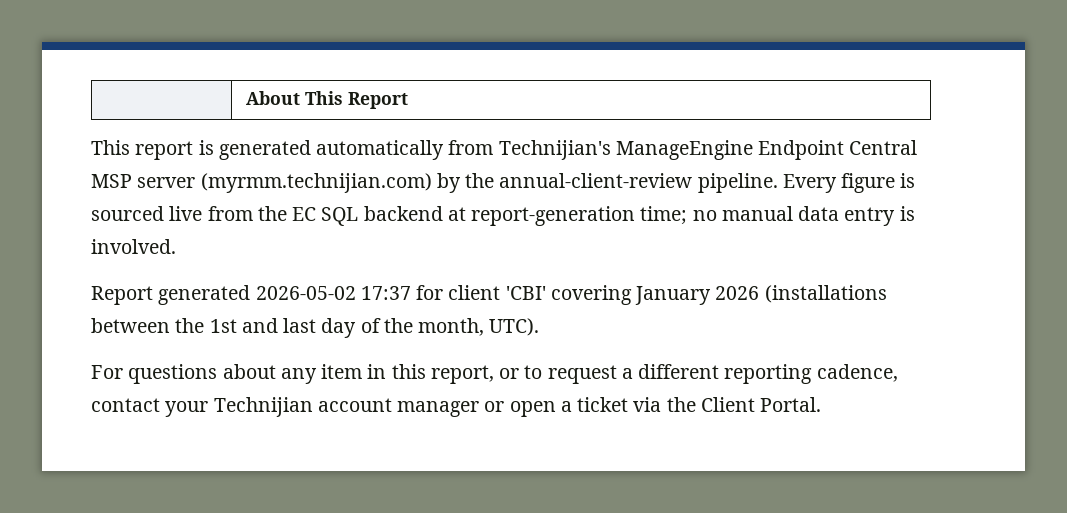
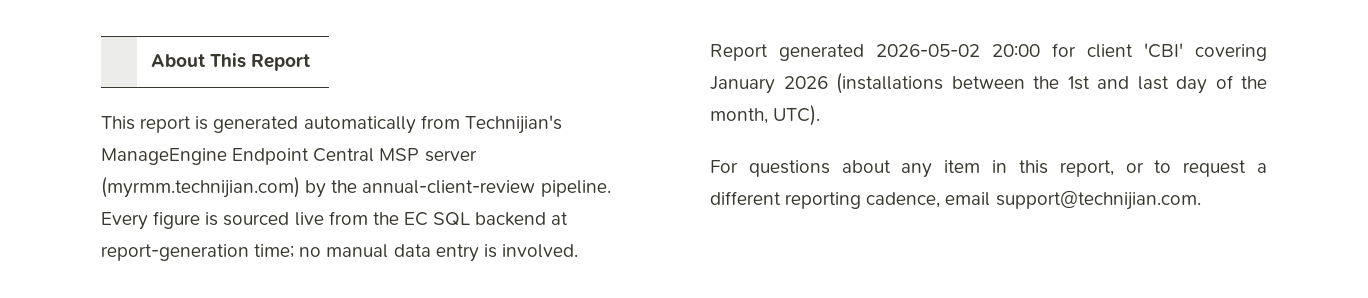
[360,286,411,300] 17:37 -> [992,44,1040,57] 20:00
[91,397,822,417] contact your Technijian account manager or open a ticket via the Client Portal. -> [945,190,1201,210] email support@technijian.com.

